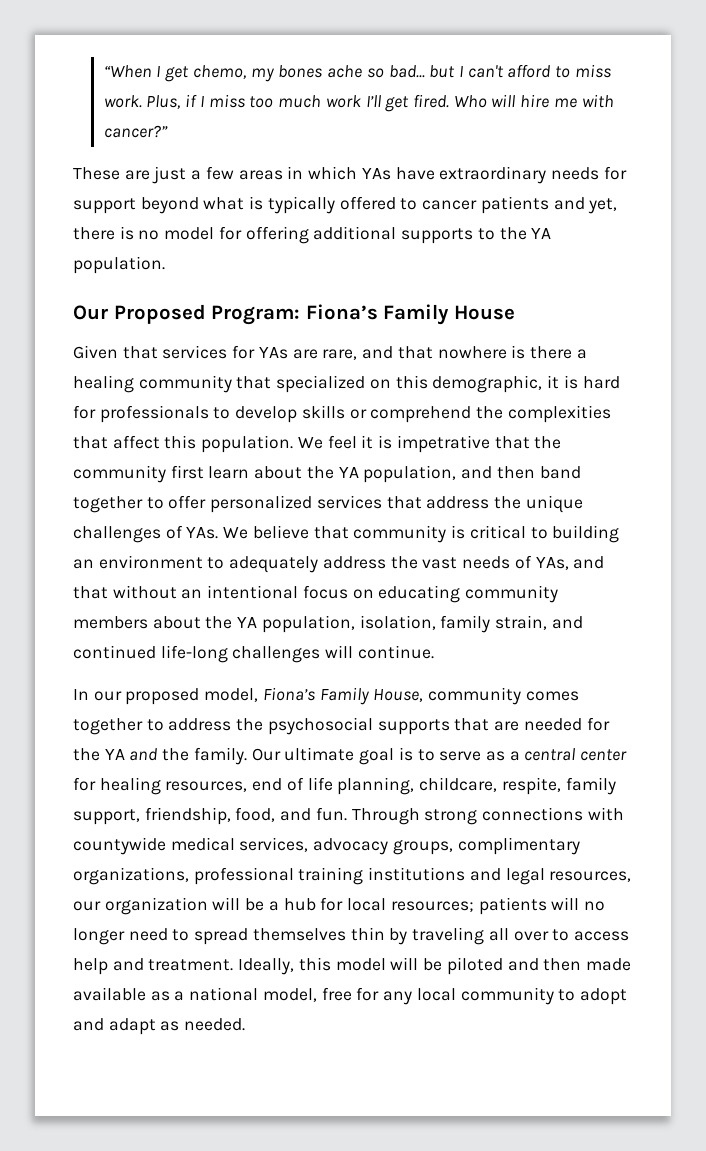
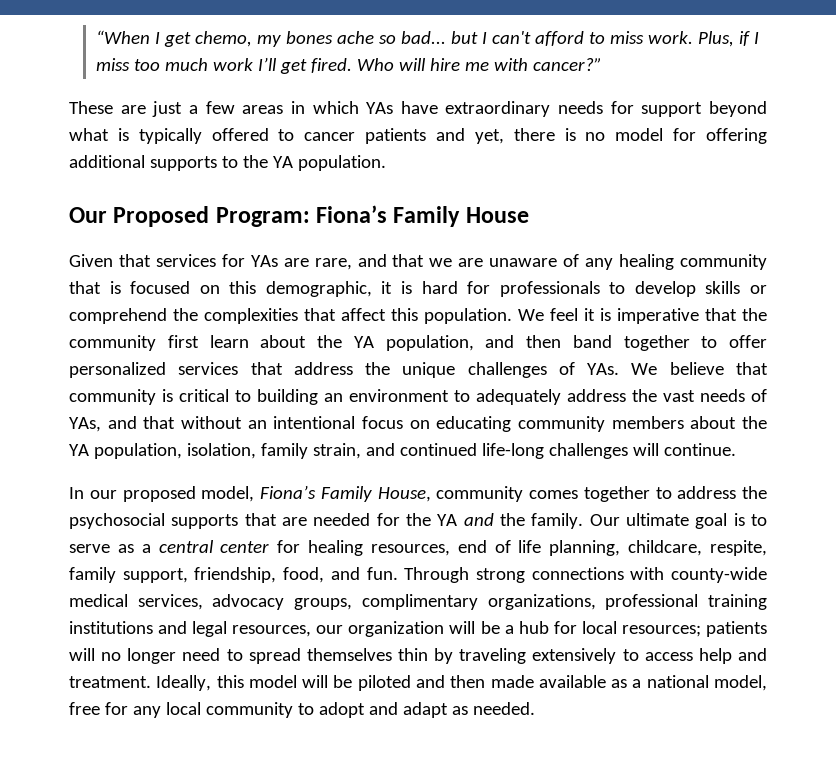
[437,345,587,359] nowhere is there a -> [429,254,614,270] we are unaware of any
[276,375,366,393] specialized -> [109,281,191,294] is focused
[396,435,490,453] impetrative -> [617,308,699,324] imperative
[73,837,166,855] countywide -> [671,567,767,583] county-wide
[488,928,549,941] all over -> [532,648,617,664] extensively

